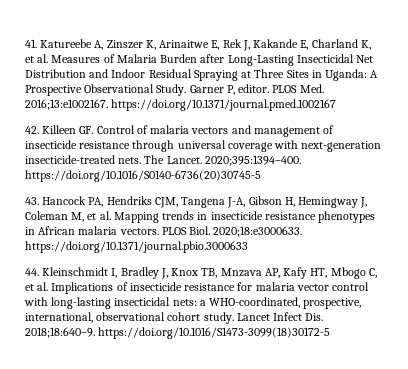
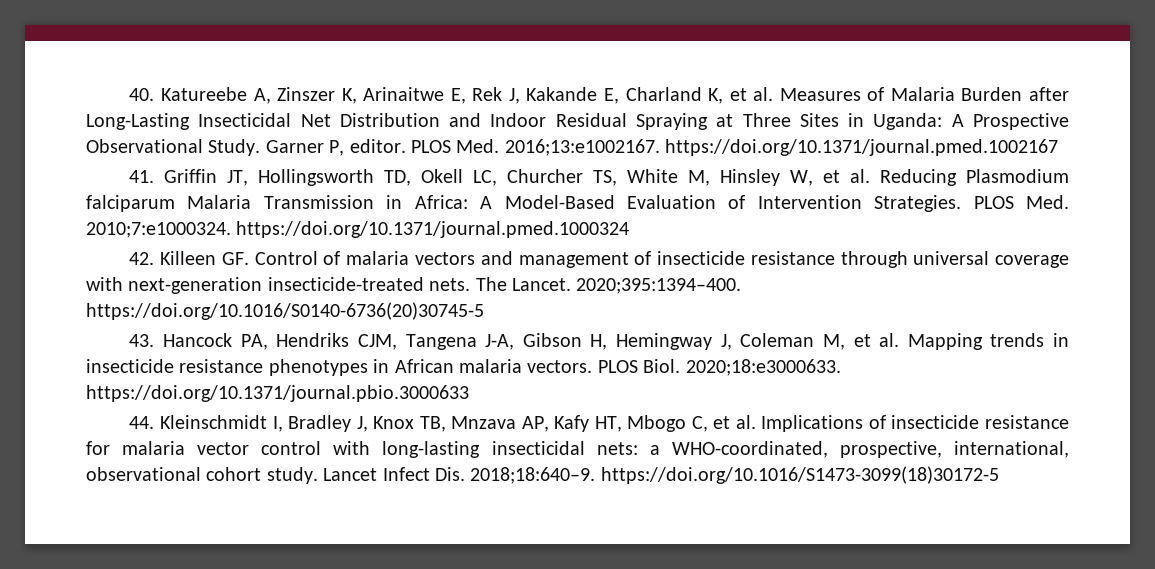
[25,39,37,48] 41. -> [129,88,155,101] 40.
(337, 105) none -> [129,169,1070,186] [86,195,1069,212] [86,221,630,238] // 41. Griffin JT, Hollingsworth TD, Okell LC, Churcher TS, White M, Hinsley W, et al. Reducing Plasmodium falciparum Malaria Transmission in Africa: A Model-Based Evaluation of Intervention Strategies. PLOS Med. 2010;7:e1000324. https://doi.org/10.1371/journal.pmed.1000324

